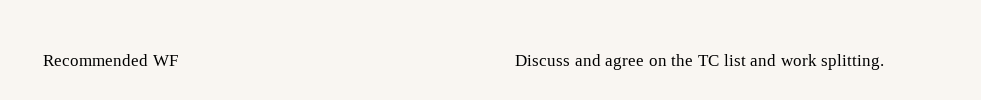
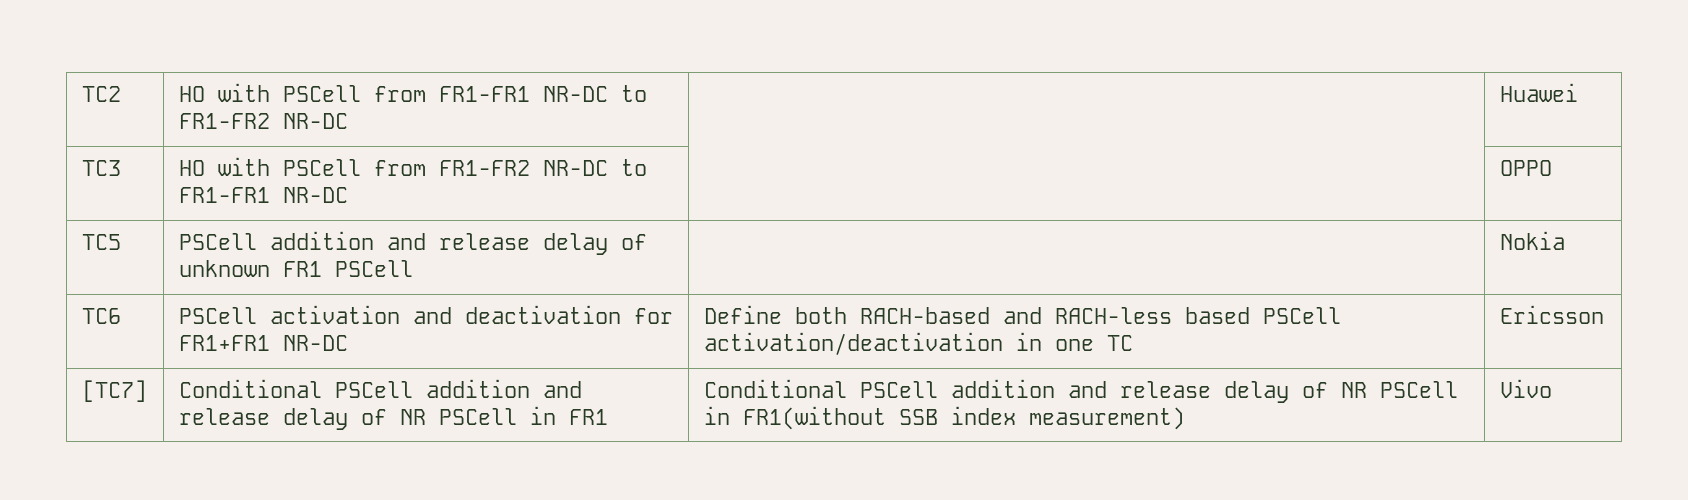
[43,54,178,66] [515,54,885,70] Recommended WF // Discuss and agree on the TC list and work splitting. -> [81,86,121,102] [178,83,647,102] [178,113,348,129] [1499,83,1578,102] [81,160,121,176] [178,157,647,176] [178,187,348,203] [1499,160,1552,176] [81,234,121,250] [178,231,647,255] [178,260,413,277] [1499,231,1565,250] [81,308,121,324] [178,305,673,324] [178,335,348,351] [703,305,1341,324] [703,332,1133,355] [1499,305,1604,324] [81,380,147,402] [178,379,582,398] [178,406,608,430] [703,379,1458,403] [703,406,1185,430] [1499,379,1552,398] TC2 | HO with PSCell from FR1-FR1 NR-DC to FR1-FR2 NR-DC | | Huawei // TC3 | HO with PSCell from FR1-FR2 NR-DC to FR1-FR1 NR-DC | | OPPO // TC5 | PSCell addition and release delay of unknown FR1 PSCell | | Nokia // TC6 | PSCell activation and deactivation for FR1+FR1 NR-DC | Define both RACH-based and RACH-less based PSCell activation/deactivation in one TC | Ericsson // [TC7] | Conditional PSCell addition and release delay of NR PSCell in FR1 | Conditional PSCell addition and release delay of NR PSCell in FR1(without SSB index measurement) | Vivo

